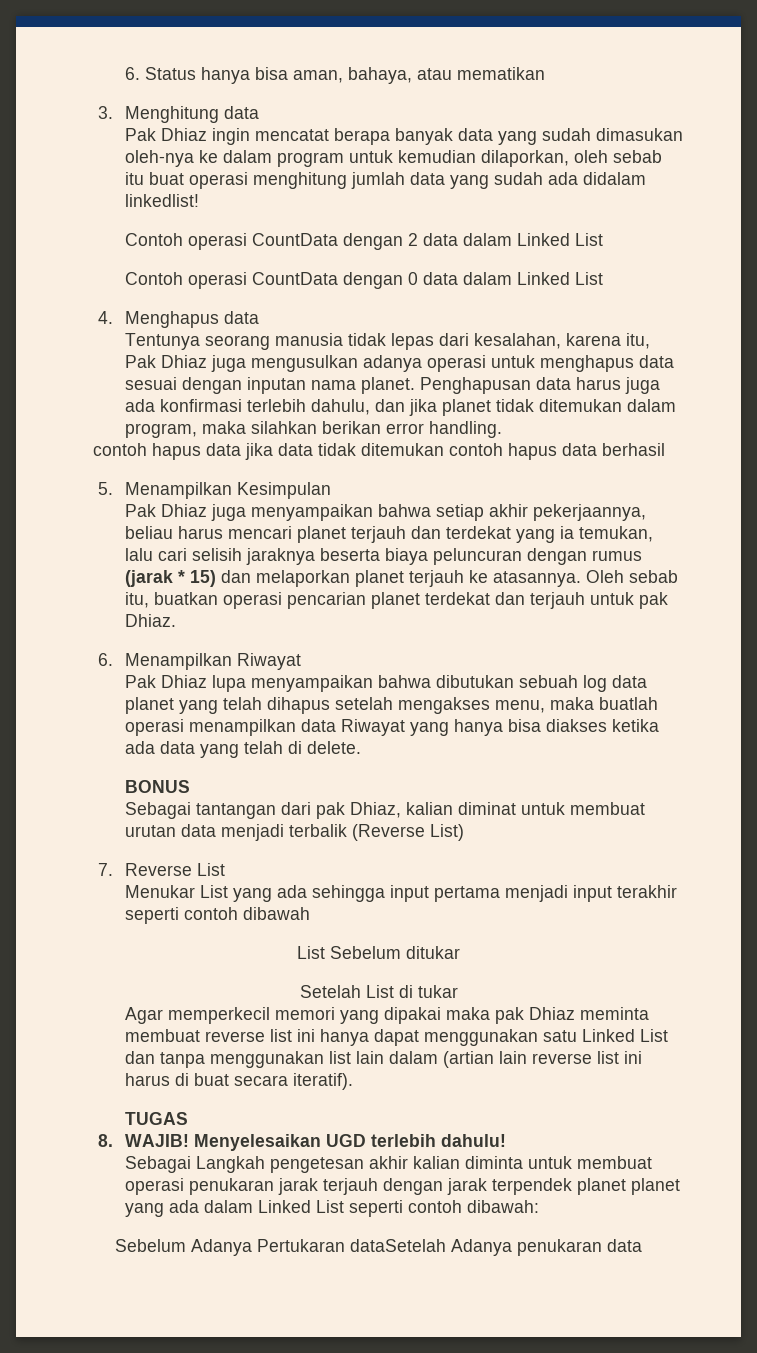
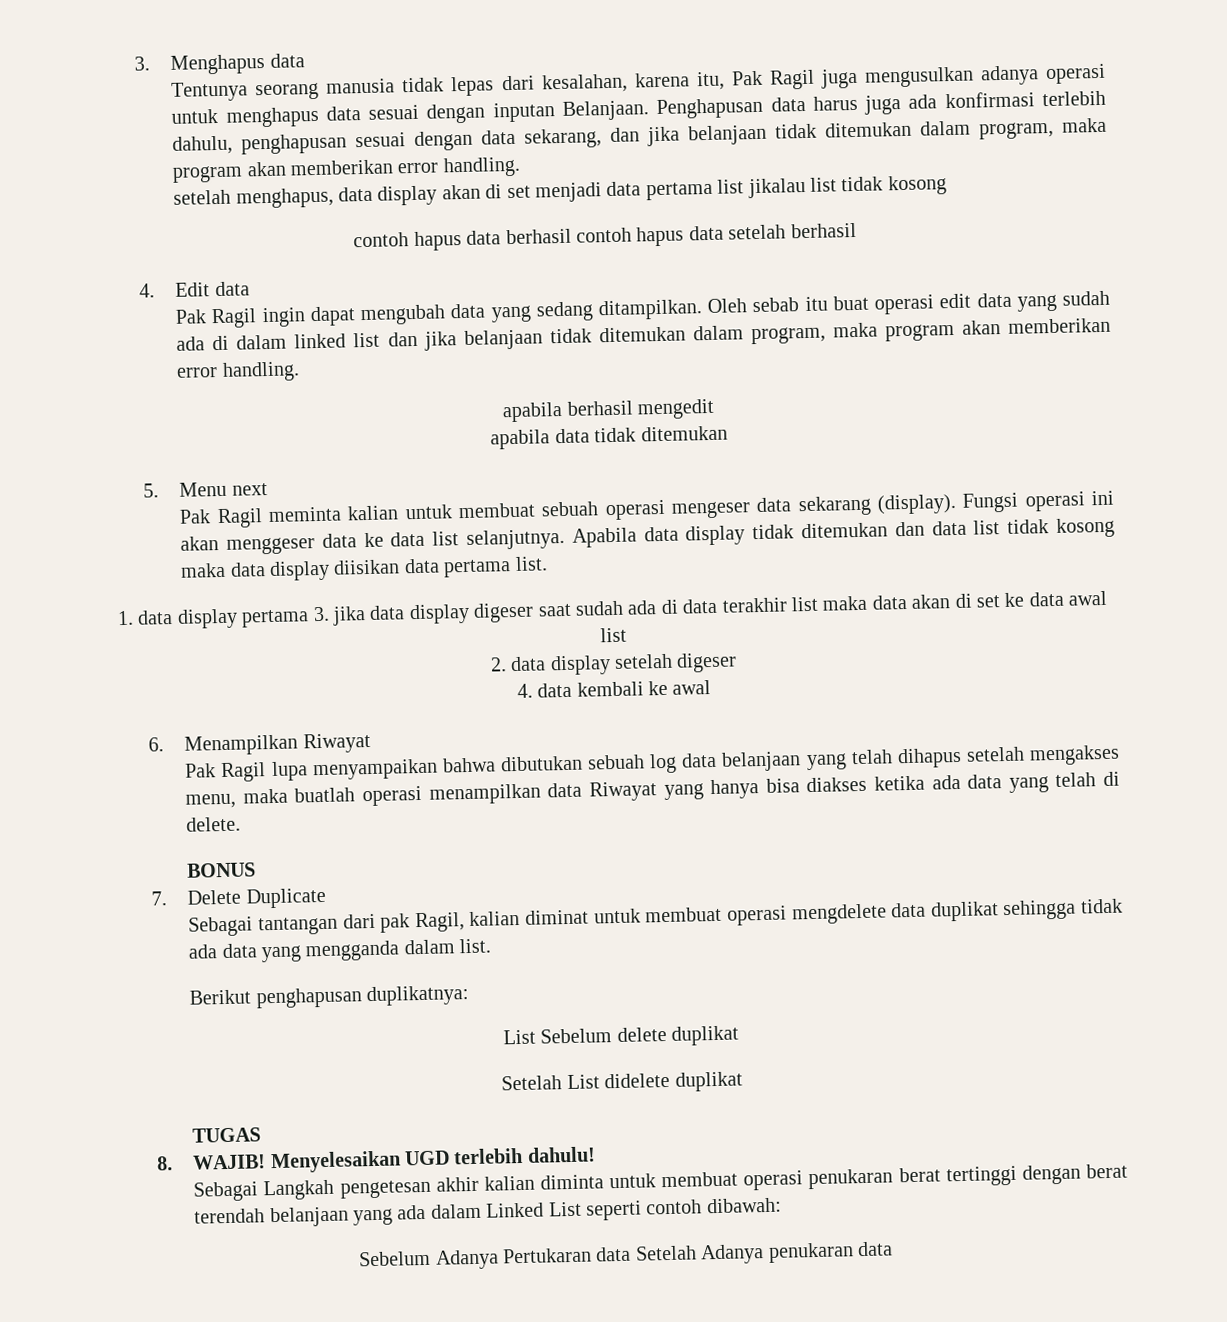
[124,67,545,84] [98,106,259,123] [124,128,683,145] [124,150,662,167] [124,172,646,189] [124,194,199,207] [124,233,603,250] [124,272,603,289] [98,311,114,324] 6. Status hanya bisa aman, bahaya, atau mematikan // 3. Menghitung data // Pak Dhiaz ingin mencatat berapa banyak data yang sudah dimasukan oleh-nya ke dalam program untuk kemudian dilaporkan, oleh sebab itu buat operasi menghitung jumlah data yang sudah ada didalam linkedlist! // Contoh operasi CountData dengan 2 data dalam Linked List // Contoh operasi CountData dengan 0 data dalam Linked List // 4. -> [133,56,150,71] 3.
[160,355,207,368] Dhiaz -> [768,69,815,90] Ragil
[310,377,415,394] nama planet. -> [561,100,649,121] Belanjaan.
[374,399,676,416] [124,421,502,438] [92,443,273,460] dan jika planet tidak ditemukan dalam program, maka silahkan berikan error handling. // contoh hapus data jika -> [241,117,1107,155] [172,156,521,183] [173,175,947,209] [353,222,857,251] [138,281,250,298] [175,290,1110,329] [176,317,1111,351] [176,361,300,382] [502,398,715,423] [490,429,551,450] penghapusan sesuai dengan data sekarang, dan jika belanjaan tidak ditemukan dalam program, maka program akan memberikan error handling. // setelah menghapus, data display akan di set menjadi data pertama list jikalau list tidak kosong // contoh hapus data berhasil contoh hapus data setelah berhasil // 4. Edit data // Pak Ragil ingin dapat mengubah data yang sedang ditampilkan. Oleh sebab itu buat operasi edit data yang sudah ada di dalam linked list dan jika belanjaan tidak ditemukan dalam program, maka program akan memberikan error handling. // apabila berhasil mengedit // apabila
[448,443,665,460] contoh hapus data berhasil -> (728, 433) none
[124,482,331,499] [124,504,646,521] [124,526,653,543] [124,548,642,565] [124,570,678,587] [124,592,668,609] [124,614,176,627] Menampilkan Kesimpulan // Pak Dhiaz juga menyampaikan bahwa setiap akhir pekerjaannya, beliau harus mencari planet terjauh dan terdekat yang ia temukan, lalu cari selisih jaraknya beserta biaya peluncuran dengan rumus (jarak * 15) dan melaporkan planet terjauh ke atasannya. Oleh sebab itu, buatkan operasi pencarian planet terdekat dan terjauh untuk pak Dhiaz. -> [179,481,268,497] [179,490,1115,529] [180,517,1115,555] [180,556,548,581] [116,590,1108,629] [599,627,627,643] [489,652,738,676] [516,680,712,698] Menu next // Pak Ragil meminta kalian untuk membuat sebuah operasi mengeser data sekarang (display). Fungsi operasi ini akan menggeser data ke data list selanjutnya. Apabila data display tidak ditemukan dan data list tidak kosong maka data display diisikan data pertama list. // 1. data display pertama 3. jika data display digeser saat sudah ada di data terakhir list maka data akan di set ke data awal list // 2. data display setelah digeser // 4. data kembali ke awal
[160,675,207,688] Dhiaz -> [221,762,267,783] Ragil
[124,697,174,714] planet -> [721,751,802,772] belanjaan
(190, 786) none -> [150,887,326,909] // 7. Delete Duplicate
[349,802,401,818] Dhiaz, -> [414,912,465,933] Ragil,
[124,824,464,841] [98,863,225,876] [124,885,677,902] [124,907,310,924] urutan data menjadi terbalik (Reverse List) // 7. Reverse List // Menukar List yang ada sehingga input pertama menjadi input terakhir seperti contoh dibawah -> [726,898,1123,926] [188,938,492,963] [189,985,470,1009] operasi mengdelete data duplikat sehingga tidak ada data yang mengganda dalam list. // Berikut penghapusan duplikatnya:
[406,946,460,959] ditukar -> [616,1025,740,1046] delete duplikat
[398,985,458,998] [124,1007,649,1024] [124,1029,668,1046] [124,1051,642,1068] [124,1073,353,1090] di tukar // Agar memperkecil memori yang dipakai maka pak Dhiaz meminta membuat reverse list ini hanya dapat menggunakan satu Linked List dan tanpa menggunakan list lain dalam (artian lain reverse list ini harus di buat secara iteratif). -> [604,1071,743,1092] didelete duplikat
[277,1178,680,1195] jarak terjauh dengan jarak terpendek planet planet -> [898,1163,1129,1187] [194,1206,349,1228] berat tertinggi dengan berat terendah belanjaan
[350,1239,446,1252] dataSetelah -> [595,1245,697,1262] data Setelah

